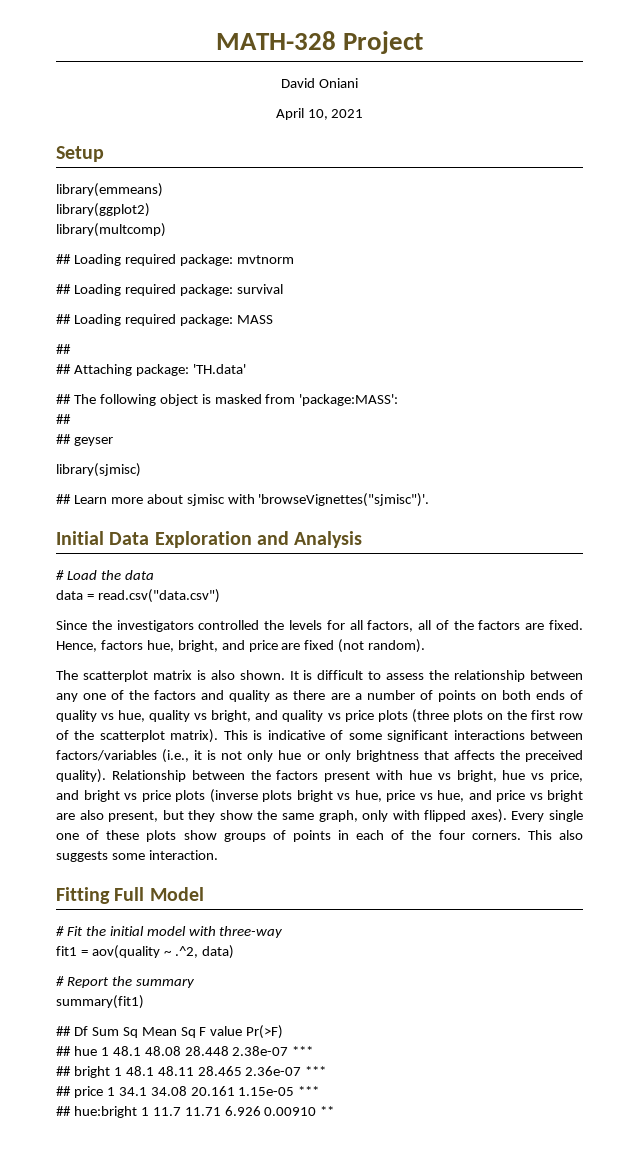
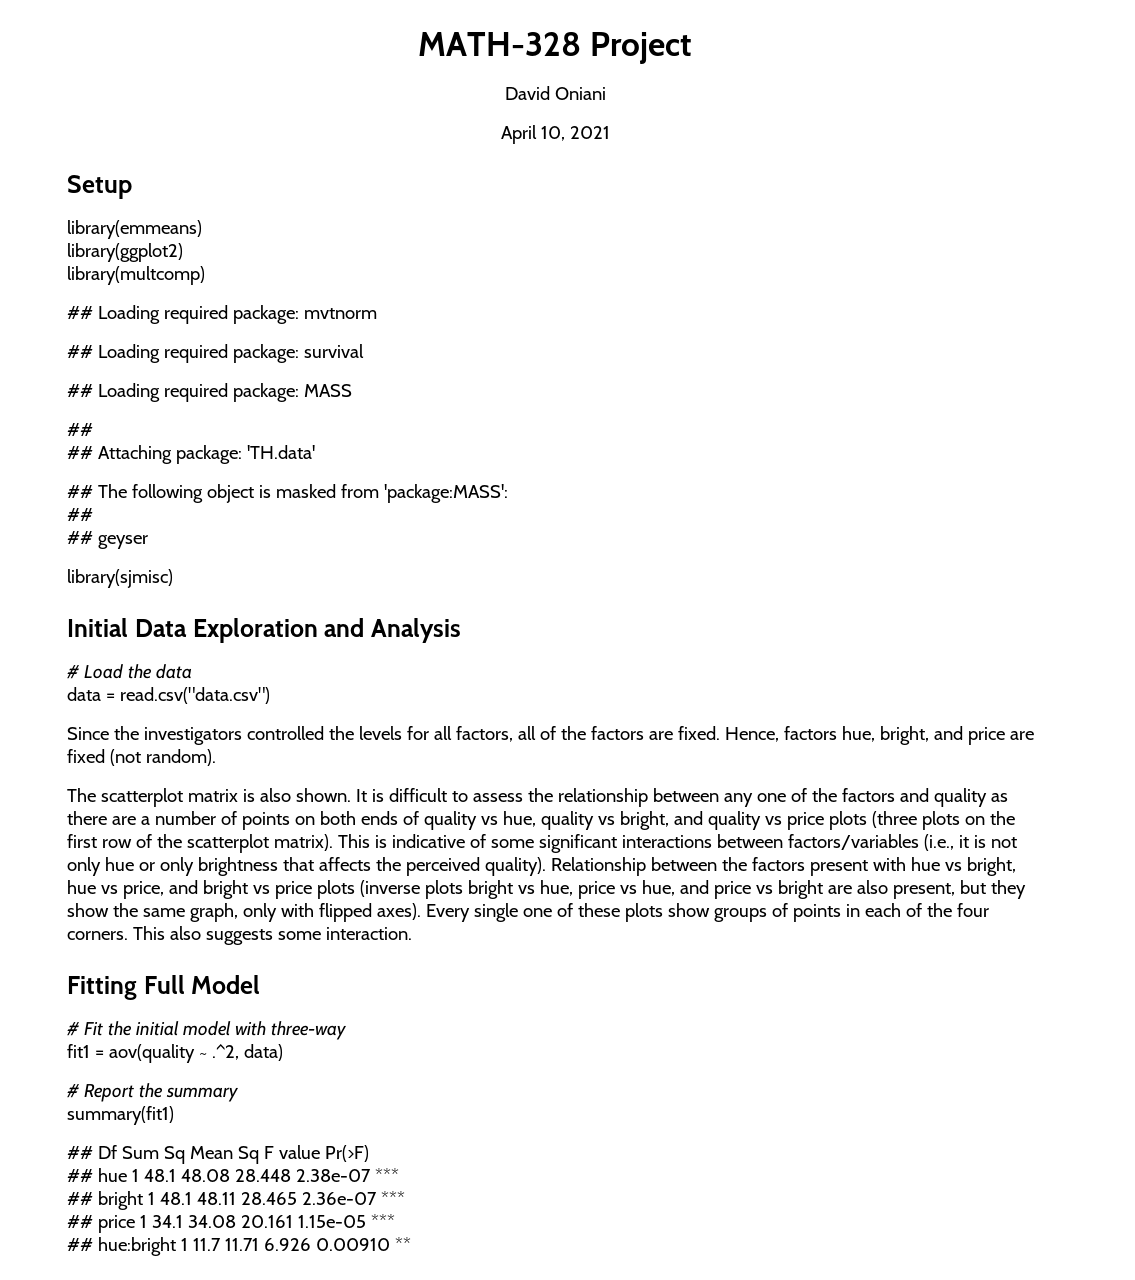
[56,493,430,507] // ## Learn more about sjmisc with 'browseVignettes("sjmisc")'. -> (173, 578) none
[525,750,583,762] preceived -> [405,857,480,876] perceived

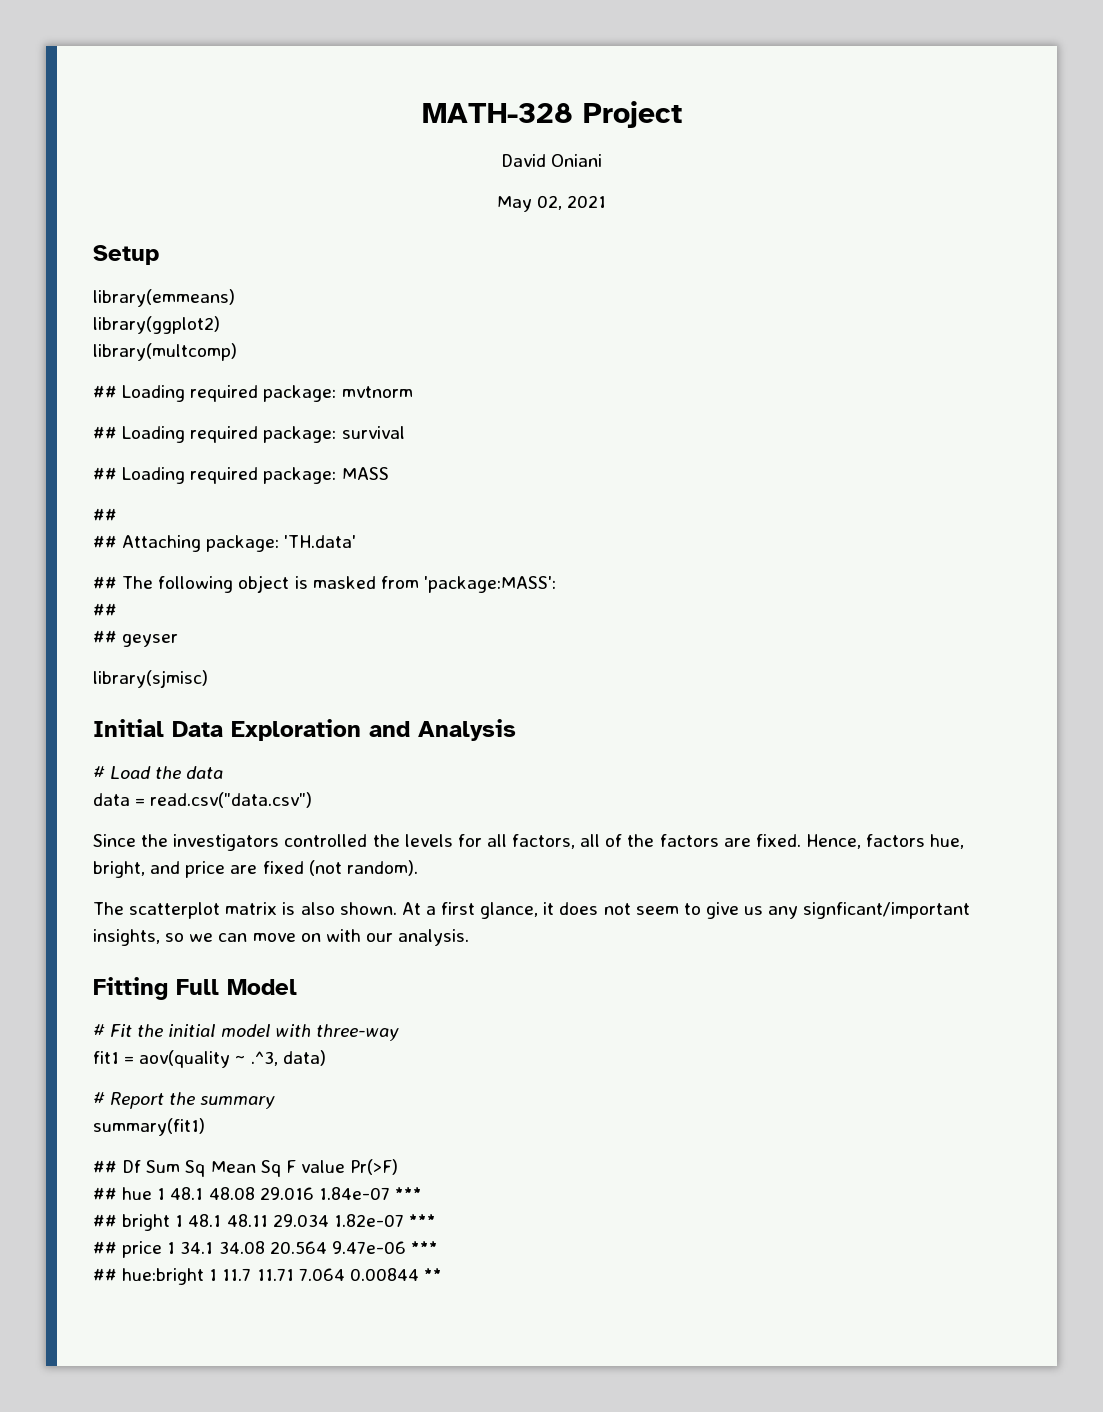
[500,125,565,144] April 10, -> [496,195,562,212] May 02,
[355,788,1008,807] [67,811,1015,830] [67,834,1017,853] [67,857,1016,876] [67,880,1026,899] [67,903,989,922] [67,926,412,945] It is difficult to assess the relationship between any one of the factors and quality as there are a number of points on both ends of quality vs hue, quality vs bright, and quality vs price plots (three plots on the first row of the scatterplot matrix). This is indicative of some significant interactions between factors/variables (i.e., it is not only hue or only brightness that affects the perceived quality). Relationship between the factors present with hue vs bright, hue vs price, and bright vs price plots (inverse plots bright vs hue, price vs hue, and price vs bright are also present, but they show the same graph, only with flipped axes). Every single one of these plots show groups of points in each of the four corners. This also suggests some interaction. -> [401,902,971,919] [93,929,470,946] At a first glance, it does not seem to give us any signficant/important insights, so we can move on with our analysis.
[211,1044,239,1060] .^2, -> [250,1051,278,1066] .^3,
[234,1169,371,1182] 28.448 2.38e-07 -> [259,1187,390,1200] 29.016 1.84e-07
[240,1192,377,1205] 28.465 2.36e-07 -> [272,1214,404,1227] 29.034 1.82e-07
[240,1215,366,1228] 20.161 1.15e-05 -> [269,1241,406,1254] 20.564 9.47e-06
[263,1238,390,1251] 6.926 0.00910 -> [298,1268,419,1281] 7.064 0.00844

